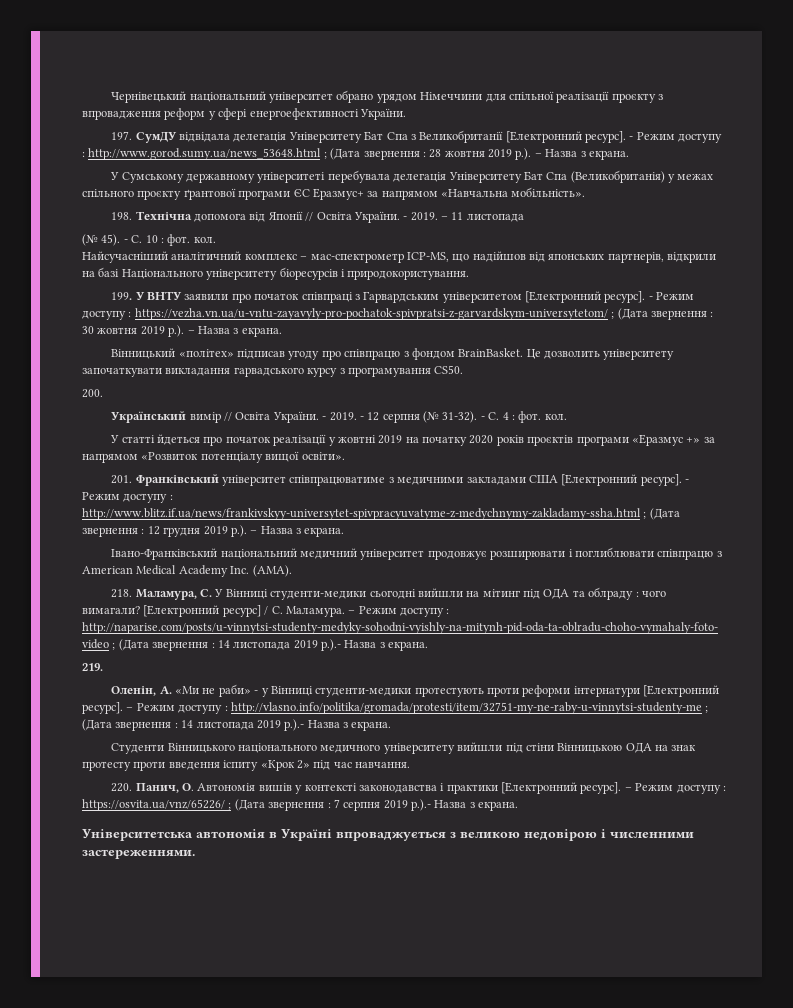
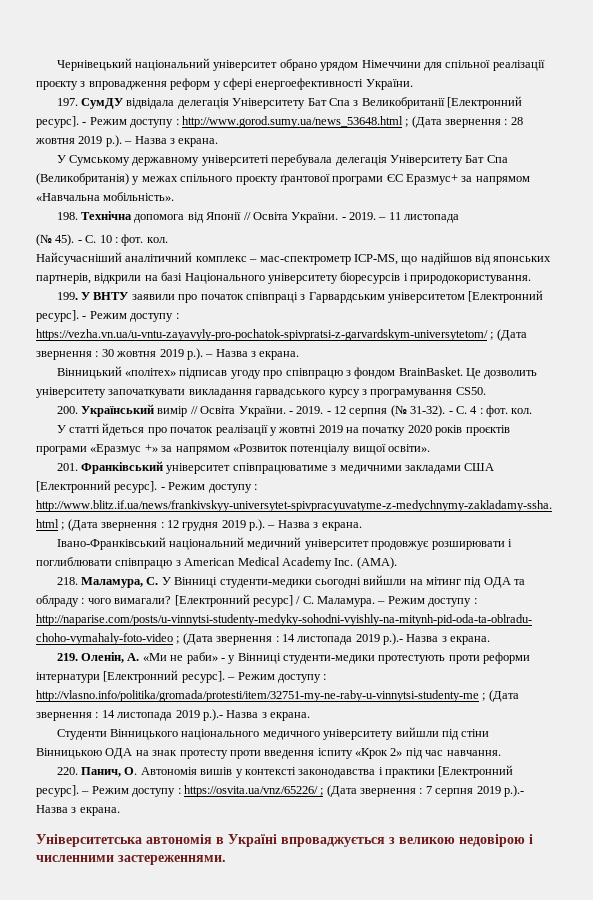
(103, 393) // -> (78, 410) none
(103, 667) // -> (78, 657) none

